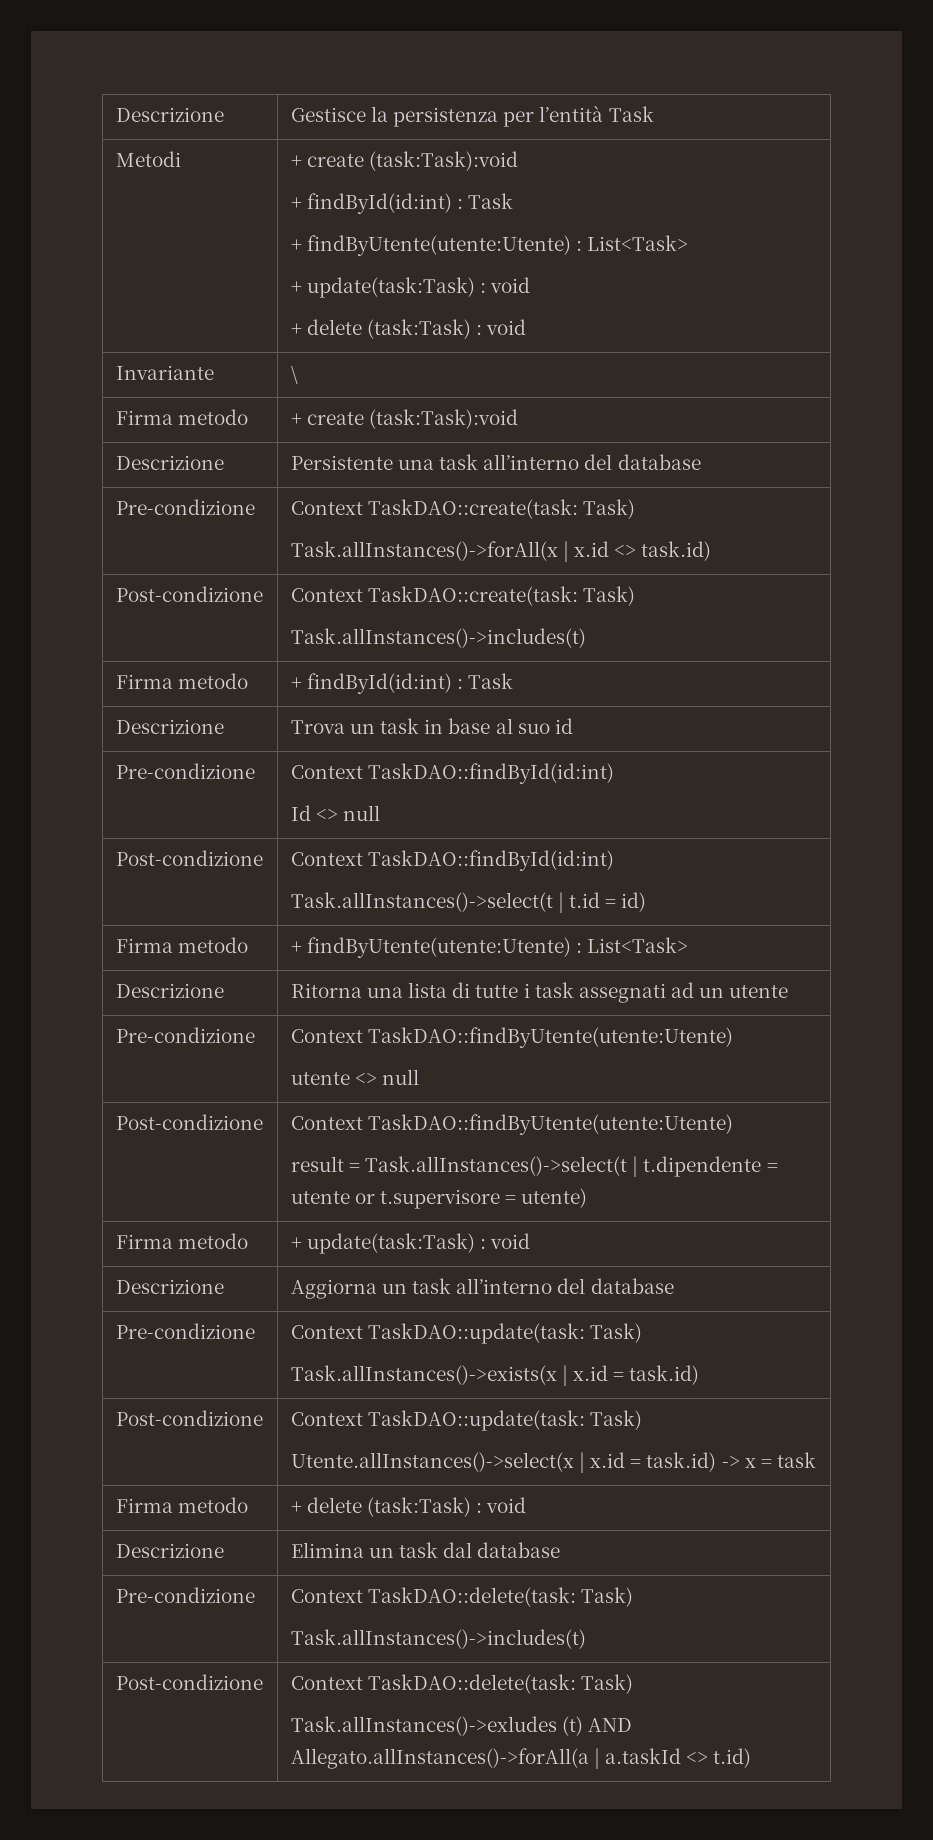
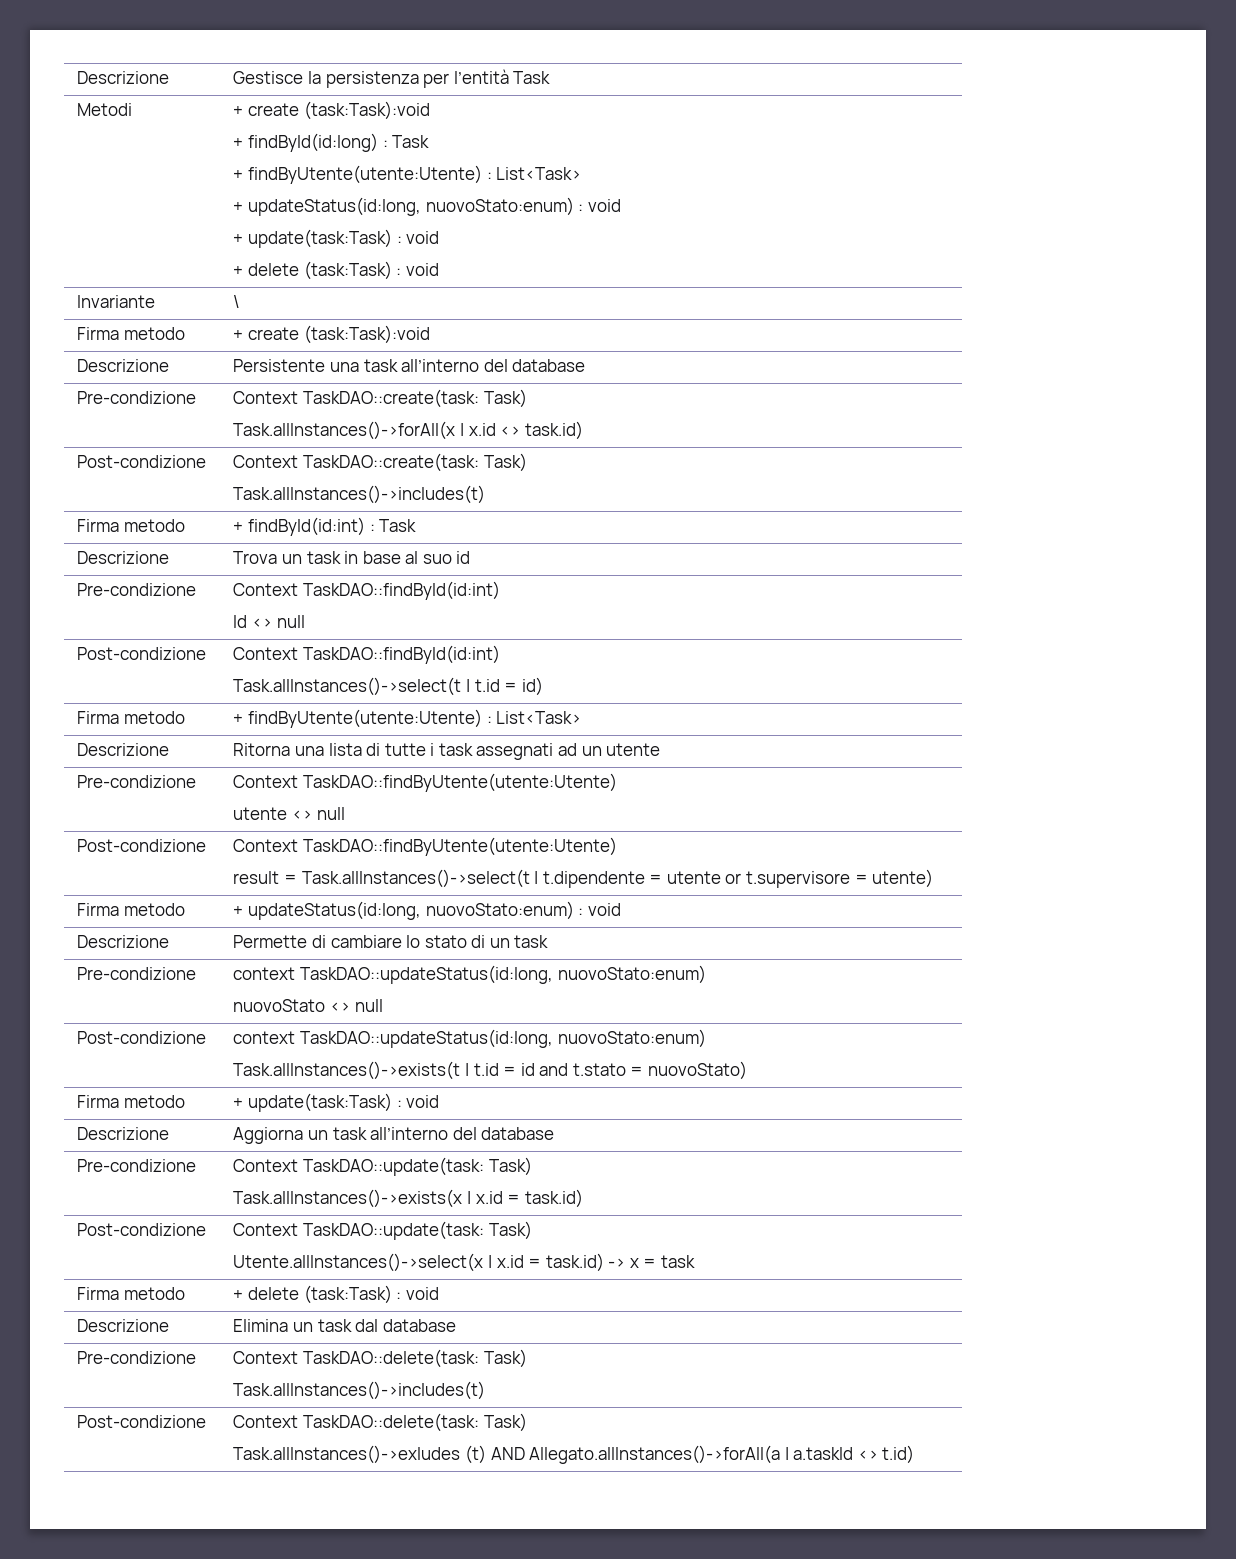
[307,193,453,214] findById(id:int) -> [247,133,378,152] findById(id:long)
(689, 243) none -> [233,197,621,216] // + updateStatus(id:long, nuovoStato:enum) : void
(588, 1198) none -> [77,903,185,916] [233,901,621,920] [77,935,170,948] [233,935,549,948] [77,967,197,980] [233,965,706,984] [233,999,383,1012] [77,1031,207,1044] [233,1029,706,1048] [233,1061,748,1080] // Firma metodo | + updateStatus(id:long, nuovoStato:enum) : void // Descrizione | Permette di cambiare lo stato di un task // Pre-condizione | context TaskDAO::updateStatus(id:long, nuovoStato:enum) // nuovoStato <> null // Post-condizione | context TaskDAO::updateStatus(id:long, nuovoStato:enum) // Task.allInstances()->exists(t | t.id = id and t.stato = nuovoStato)

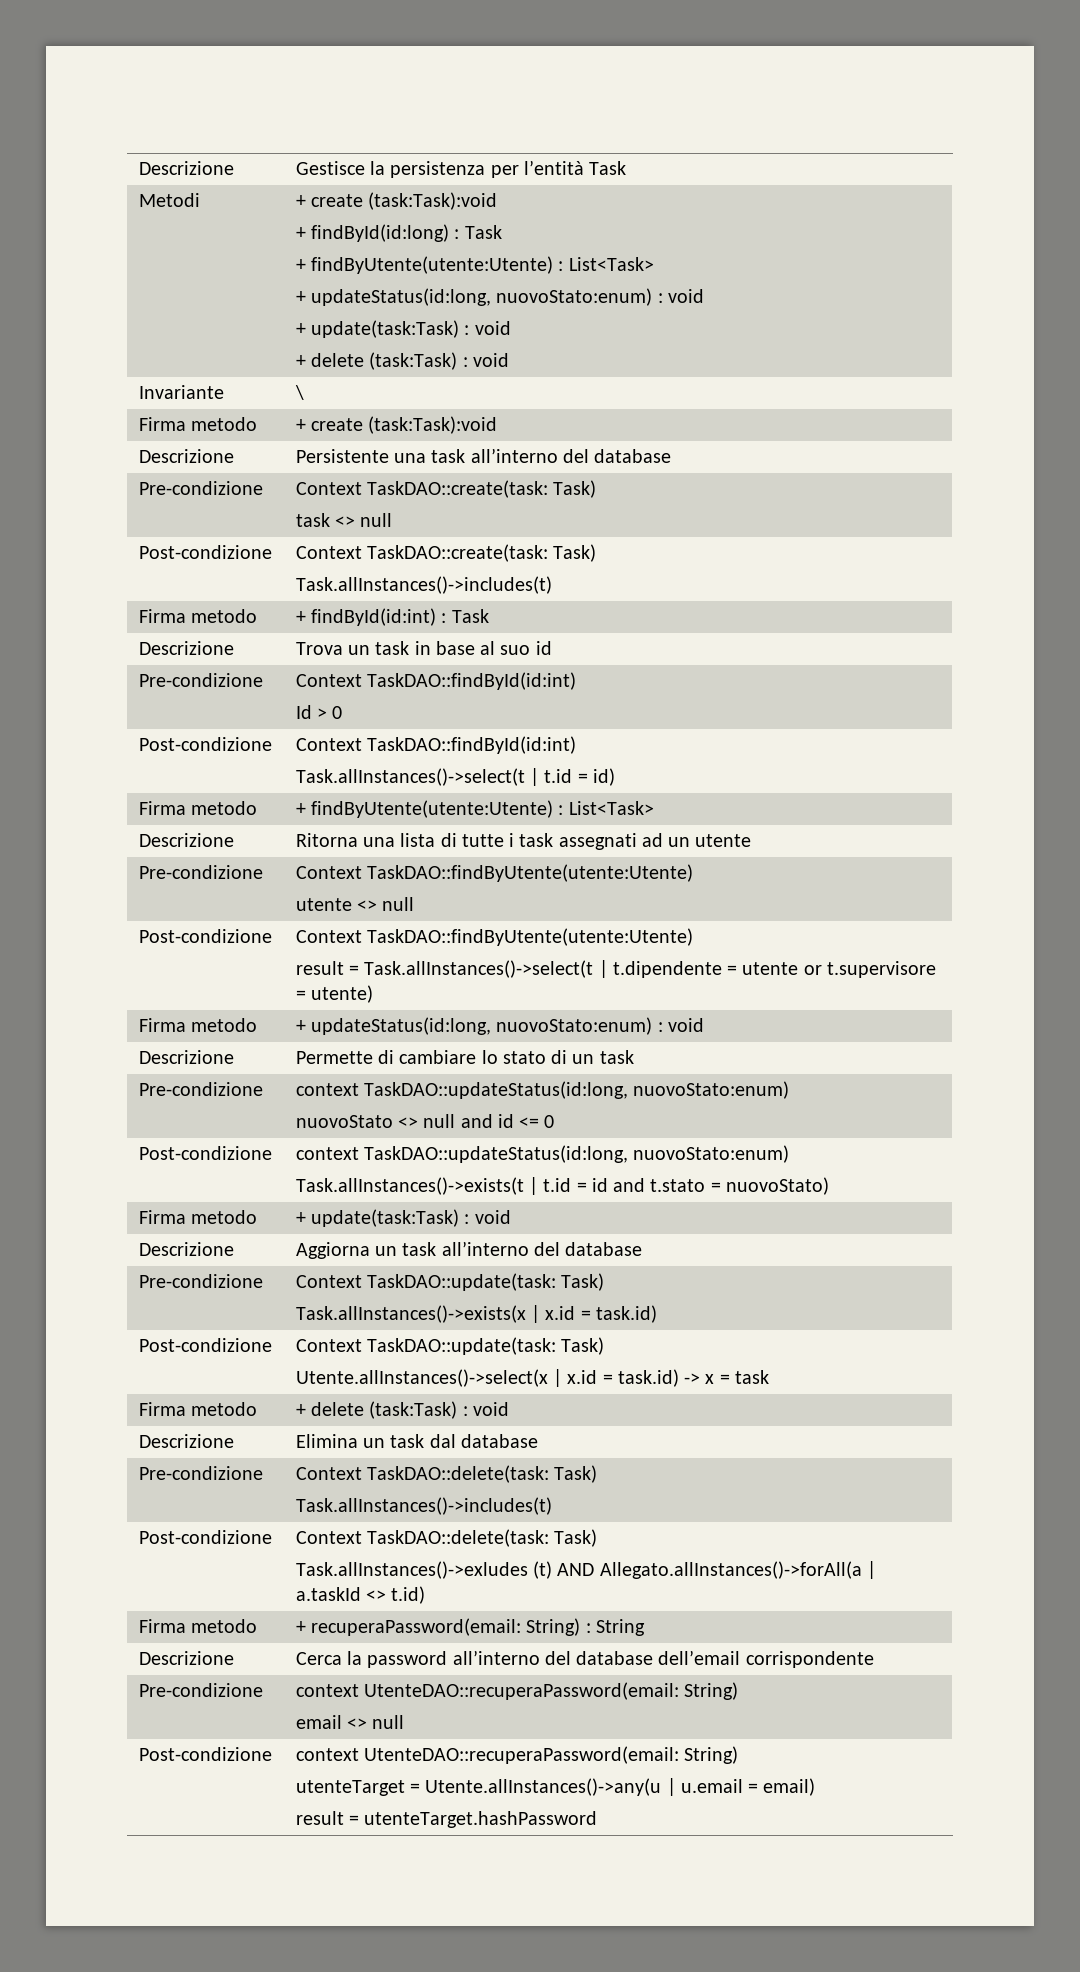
[233,421,583,440] Task.allInstances()->forAll(x | x.id <> task.id) -> [295,513,393,527] task <> null
[251,615,305,628] <> null -> [316,706,343,719] > 0
(383, 1005) none -> [460,1114,555,1128] and id <= 0
(915, 1454) none -> [138,1619,257,1633] [295,1618,645,1636] [138,1651,234,1665] [295,1650,874,1668] [138,1683,263,1697] [295,1682,739,1700] [295,1715,405,1729] [138,1747,272,1761] [295,1746,739,1764] [295,1778,816,1796] [295,1811,598,1828] // Firma metodo | + recuperaPassword(email: String) : String // Descrizione | Cerca la password all’interno del database dell’email corrispondente // Pre-condizione | context UtenteDAO::recuperaPassword(email: String) // email <> null // Post-condizione | context UtenteDAO::recuperaPassword(email: String) // utenteTarget = Utente.allInstances()->any(u | u.email = email) // result = utenteTarget.hashPassword

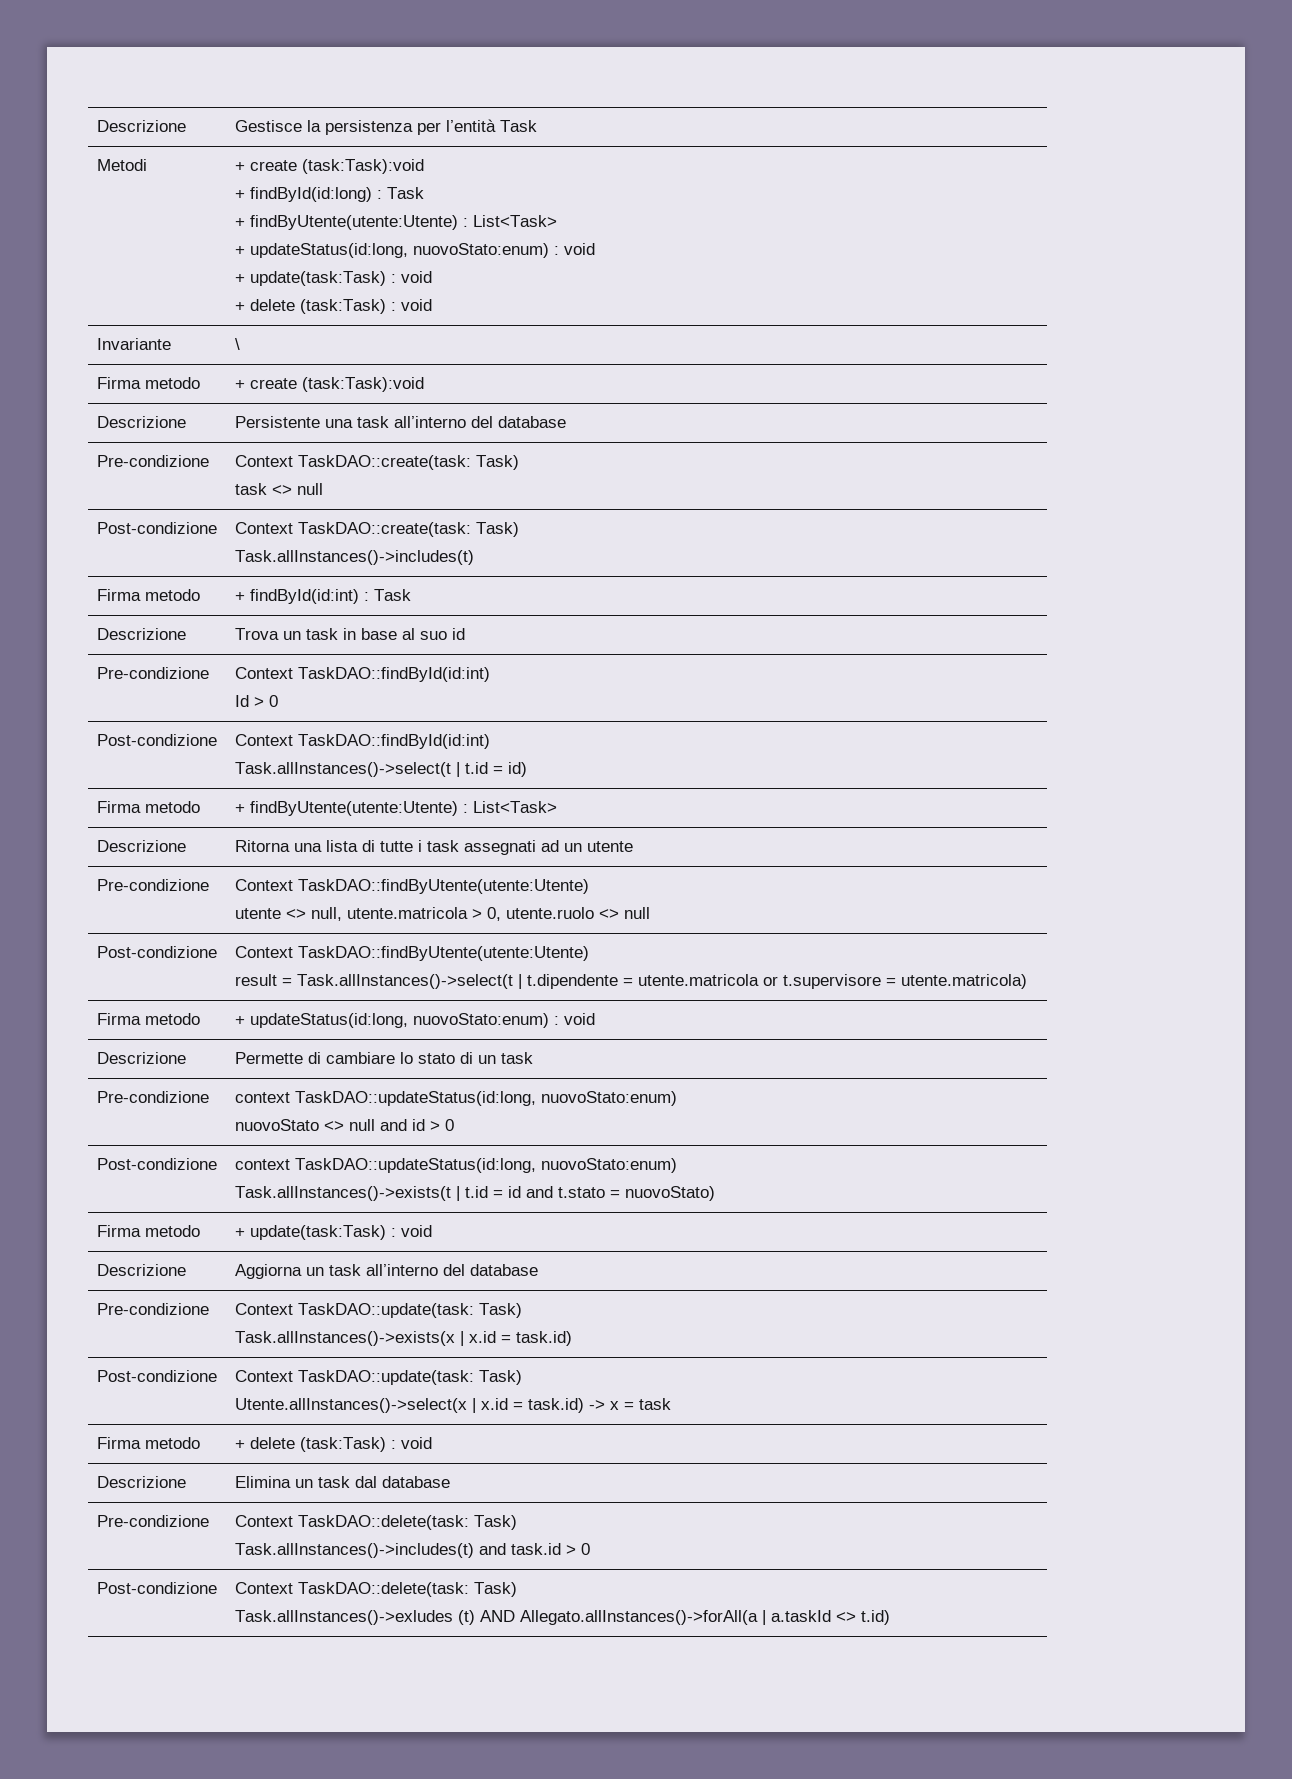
(377, 905) none -> [310,907,619,921] null, utente.matricola > 0, utente.ruolo <>
[742,962,799,975] utente -> [637,974,759,986] utente.matricola
[310,985,373,1003] utente) -> [900,974,1027,989] utente.matricola)
[519,1117,540,1128] <= -> [429,1121,440,1131] >
(552, 1506) none -> [478,1543,590,1555] and task.id > 0
[138,1619,257,1633] [295,1618,645,1636] [138,1651,234,1665] [295,1650,874,1668] [138,1683,263,1697] [295,1682,739,1700] [295,1715,405,1729] [138,1747,272,1761] [295,1746,739,1764] [295,1778,816,1796] [295,1811,598,1828] // Firma metodo | + recuperaPassword(email: String) : String // Descrizione | Cerca la password all’interno del database dell’email corrispondente // Pre-condizione | context UtenteDAO::recuperaPassword(email: String) // email <> null // Post-condizione | context UtenteDAO::recuperaPassword(email: String) // utenteTarget = Utente.allInstances()->any(u | u.email = email) // result = utenteTarget.hashPassword -> (890, 1617) none

